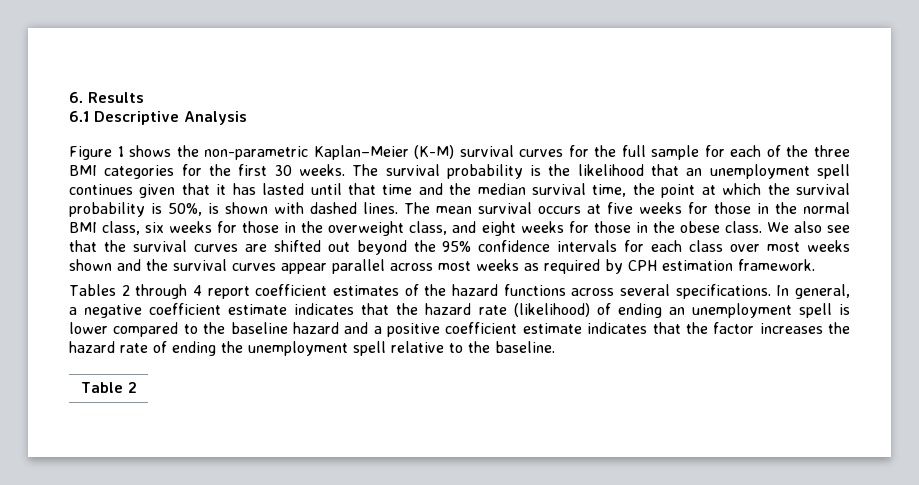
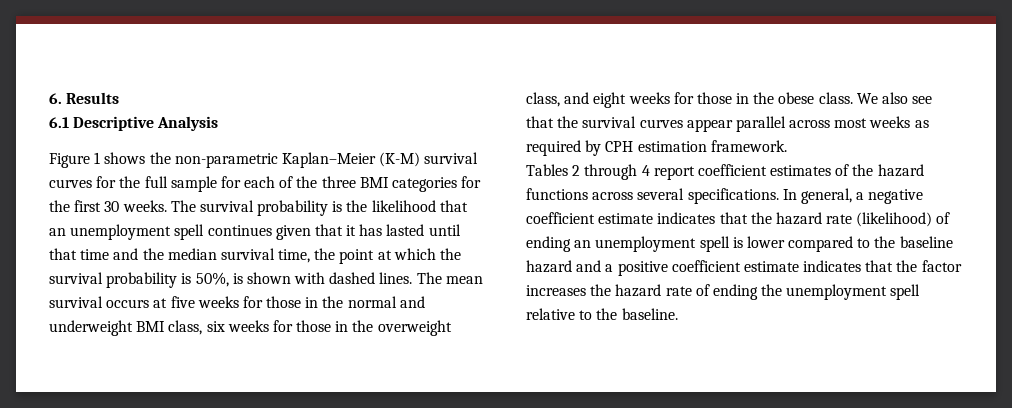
(850, 208) none -> [399,296,425,308] [49,320,133,336] and underweight
[244,240,851,255] [69,259,276,271] are shifted out beyond the 95% confidence intervals for each class over most weeks shown and the survival curves -> (683, 123) none
[80,382,137,393] // Table 2 -> (678, 314) none

